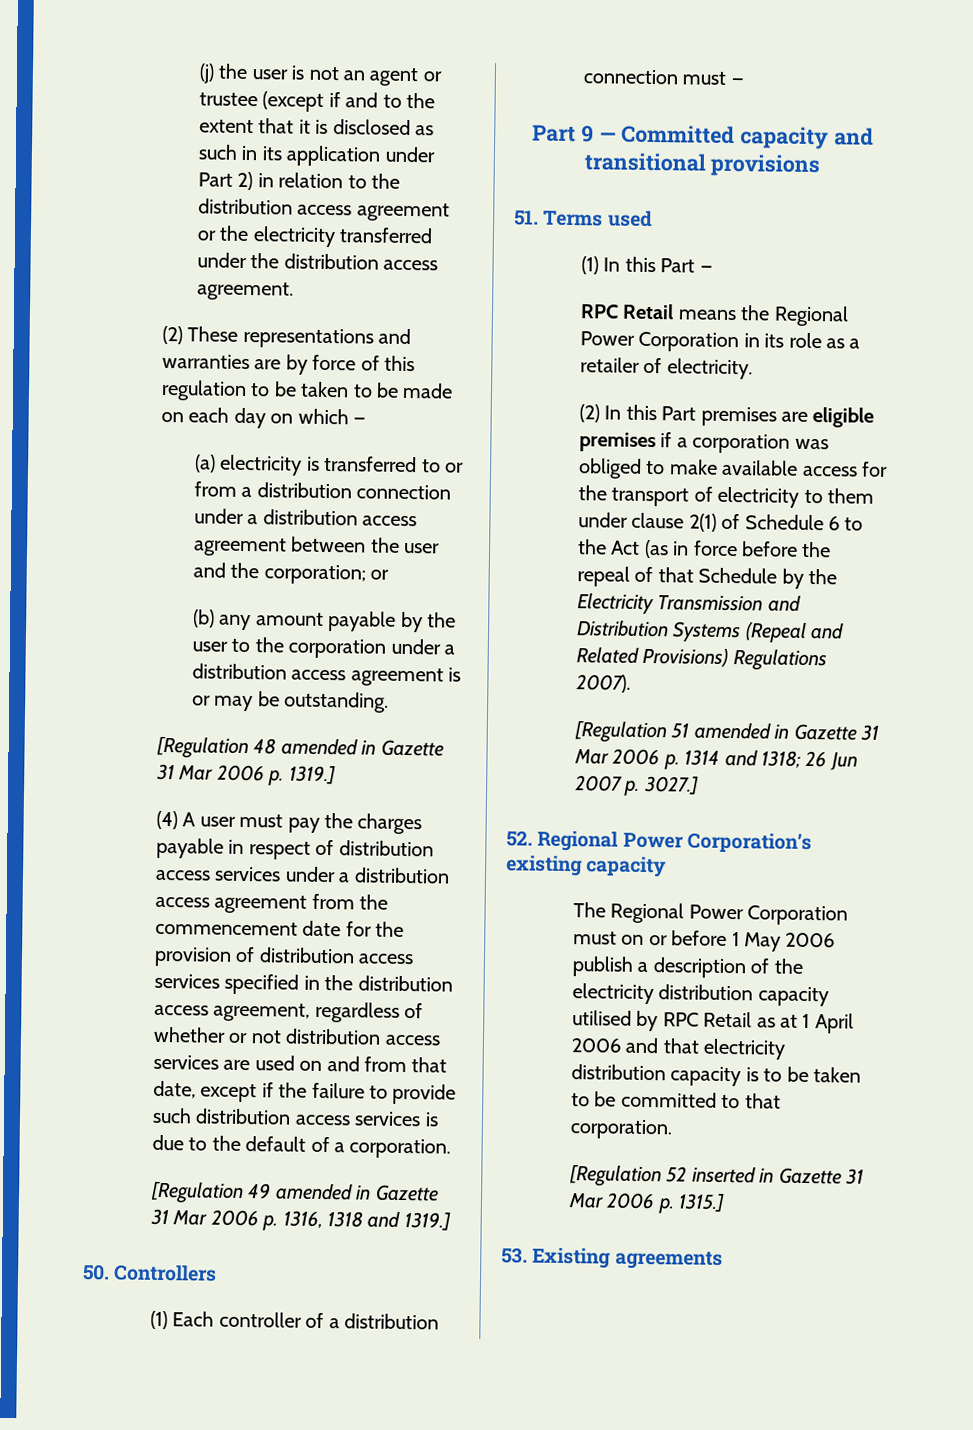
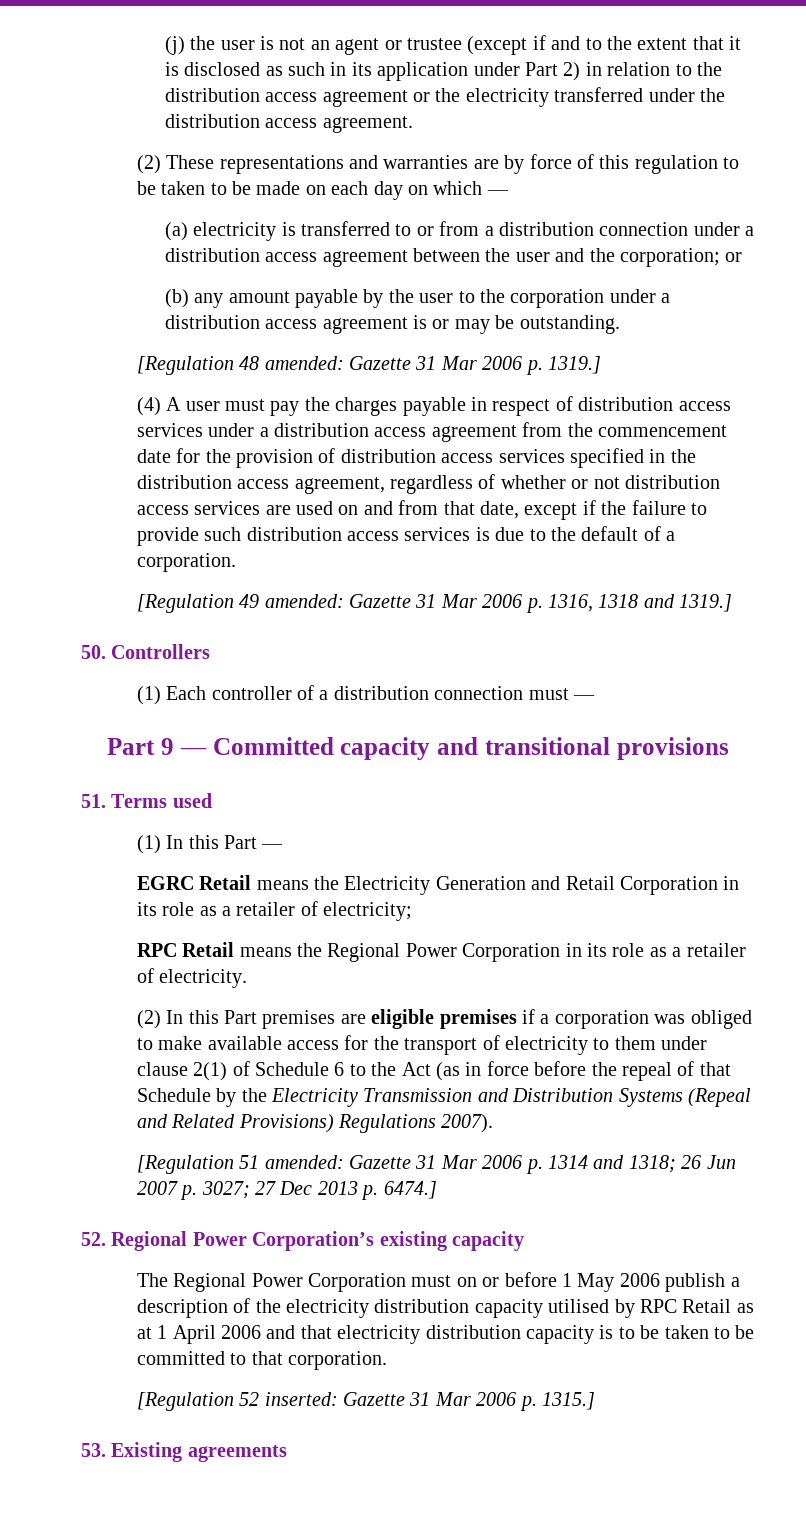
[280,738,377,756] amended in -> [264,356,344,370] amended:
[274,1183,372,1201] amended in -> [264,594,344,608] amended:
(713, 269) none -> [136,875,740,895] [136,901,413,921] // EGRC Retail means the Electricity Generation and Retail Corporation in its role as a retailer of electricity;
[693,722,790,740] amended in -> [264,1155,344,1169] amended:
[643,775,699,795] 3027.] -> [201,1181,437,1200] 3027; 27 Dec 2013 p. 6474.]
[691,1166,775,1184] inserted in -> [264,1392,338,1406] inserted:

